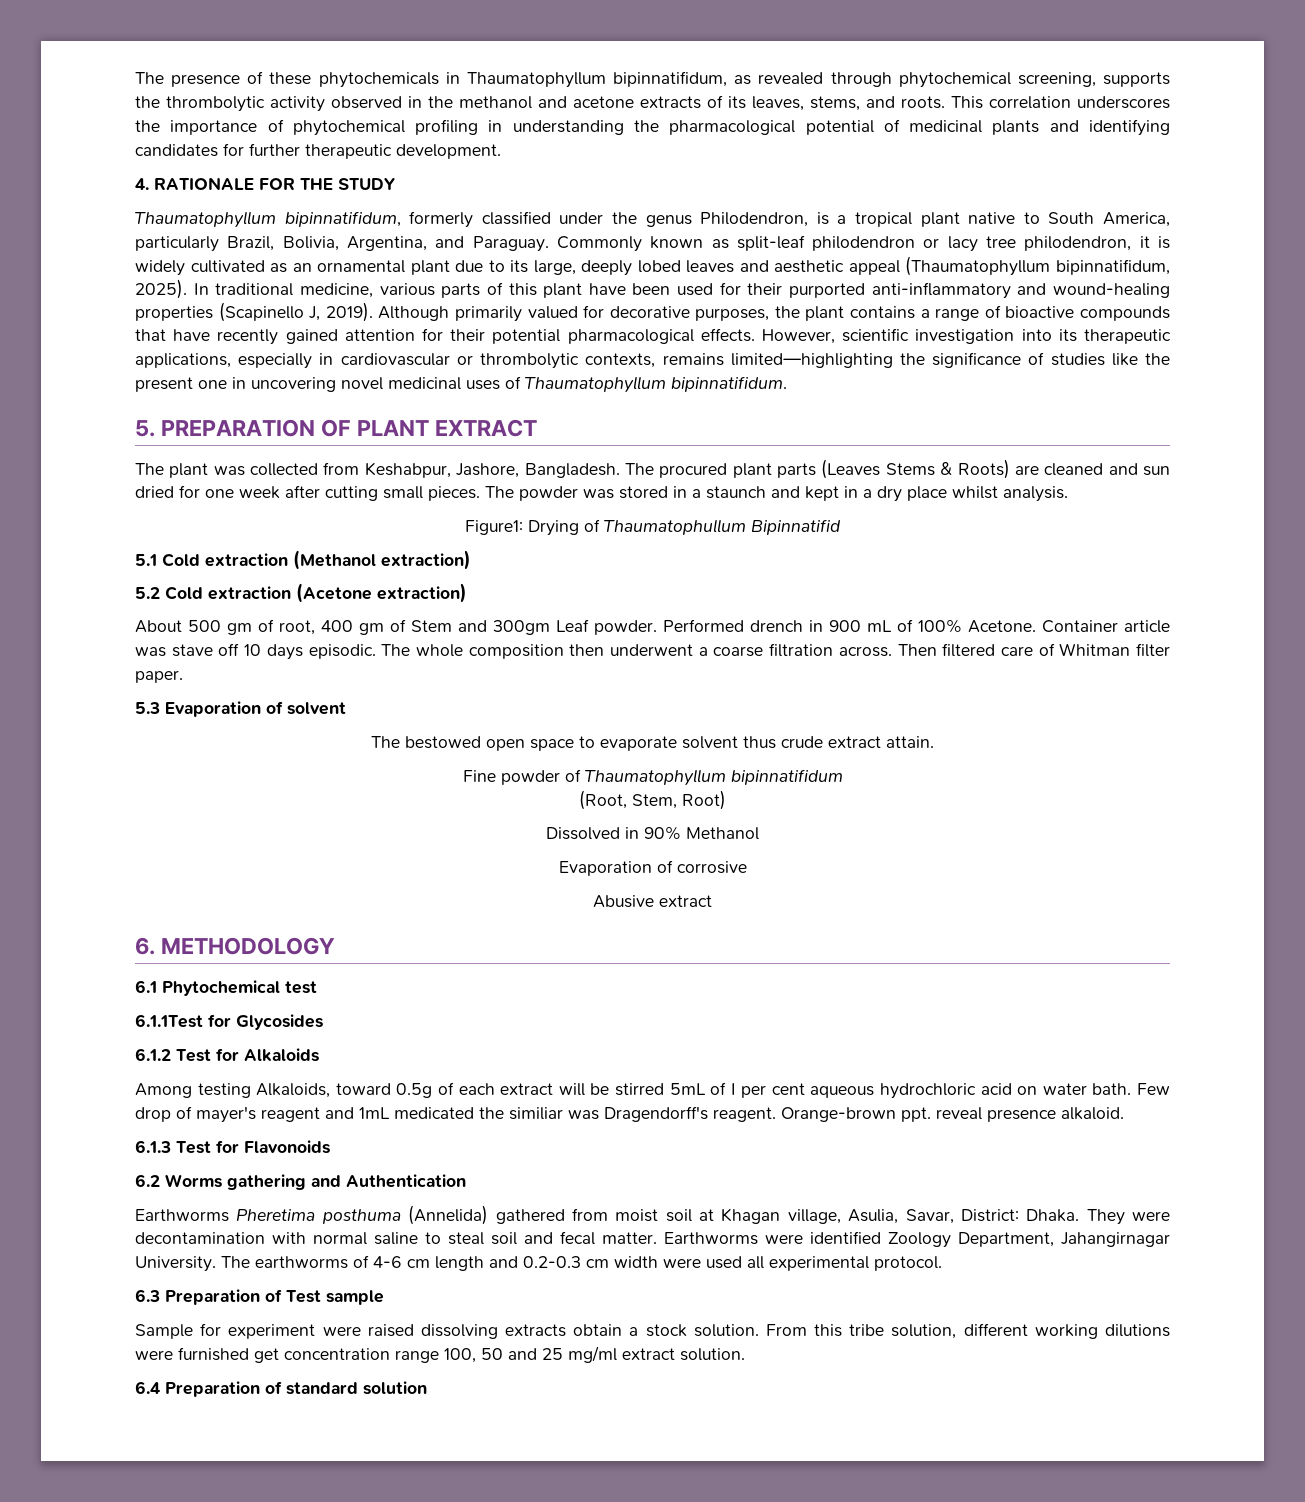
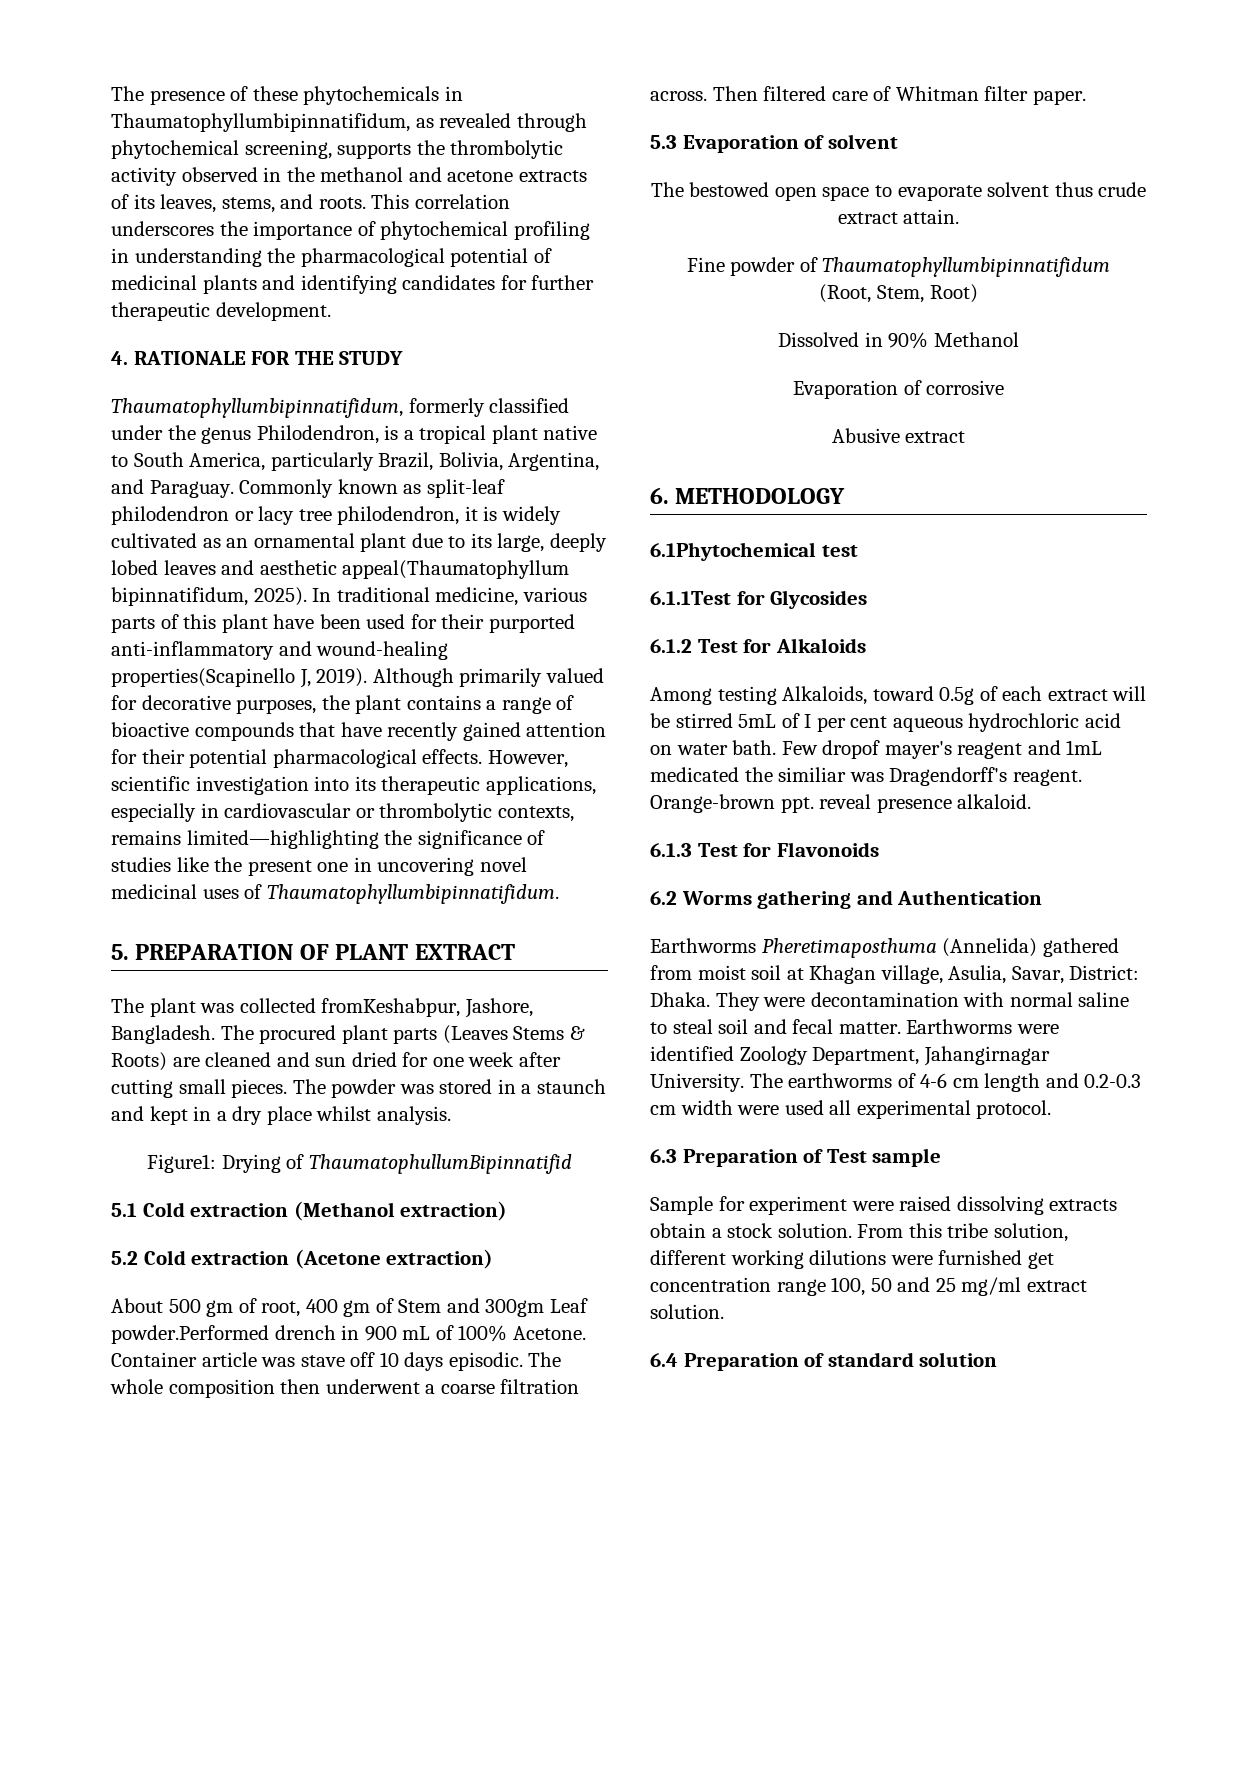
[466,71,728,88] Thaumatophyllum bipinnatifidum, -> [111,113,410,132] Thaumatophyllumbipinnatifidum,
[135,211,401,228] Thaumatophyllum bipinnatifidum, -> [111,398,403,418] Thaumatophyllumbipinnatifidum,
[848,256,1051,276] appeal (Thaumatophyllum -> [342,560,570,579] appeal(Thaumatophyllum
[135,302,304,322] properties (Scapinello -> [111,668,295,687] properties(Scapinello
[525,376,787,393] Thaumatophyllum bipinnatifidum. -> [266,884,559,904] Thaumatophyllumbipinnatifidum.
[323,462,451,478] from Keshabpur, -> [321,998,461,1017] fromKeshabpur,
[604,519,841,535] Thaumatophullum Bipinnatifid -> [308,1154,572,1174] ThaumatophullumBipinnatifid
[594,619,744,635] powder. Performed -> [111,1325,269,1344] powder.Performed
[584,769,843,786] Thaumatophyllum bipinnatifidum -> [822,257,1111,277] Thaumatophyllumbipinnatifidum
[135,980,280,996] 6.1 Phytochemical -> [650,542,816,561] 6.1Phytochemical
[135,1106,192,1122] drop of -> [822,740,881,759] dropof
[236,1209,401,1224] Pheretima posthuma -> [761,938,937,958] Pheretimaposthuma

